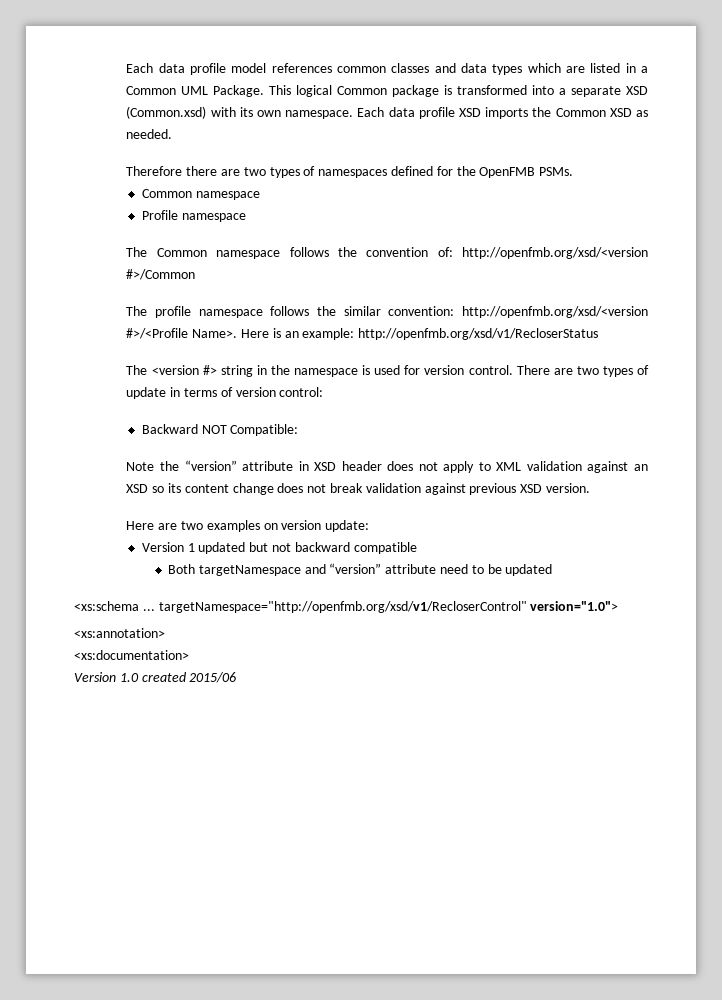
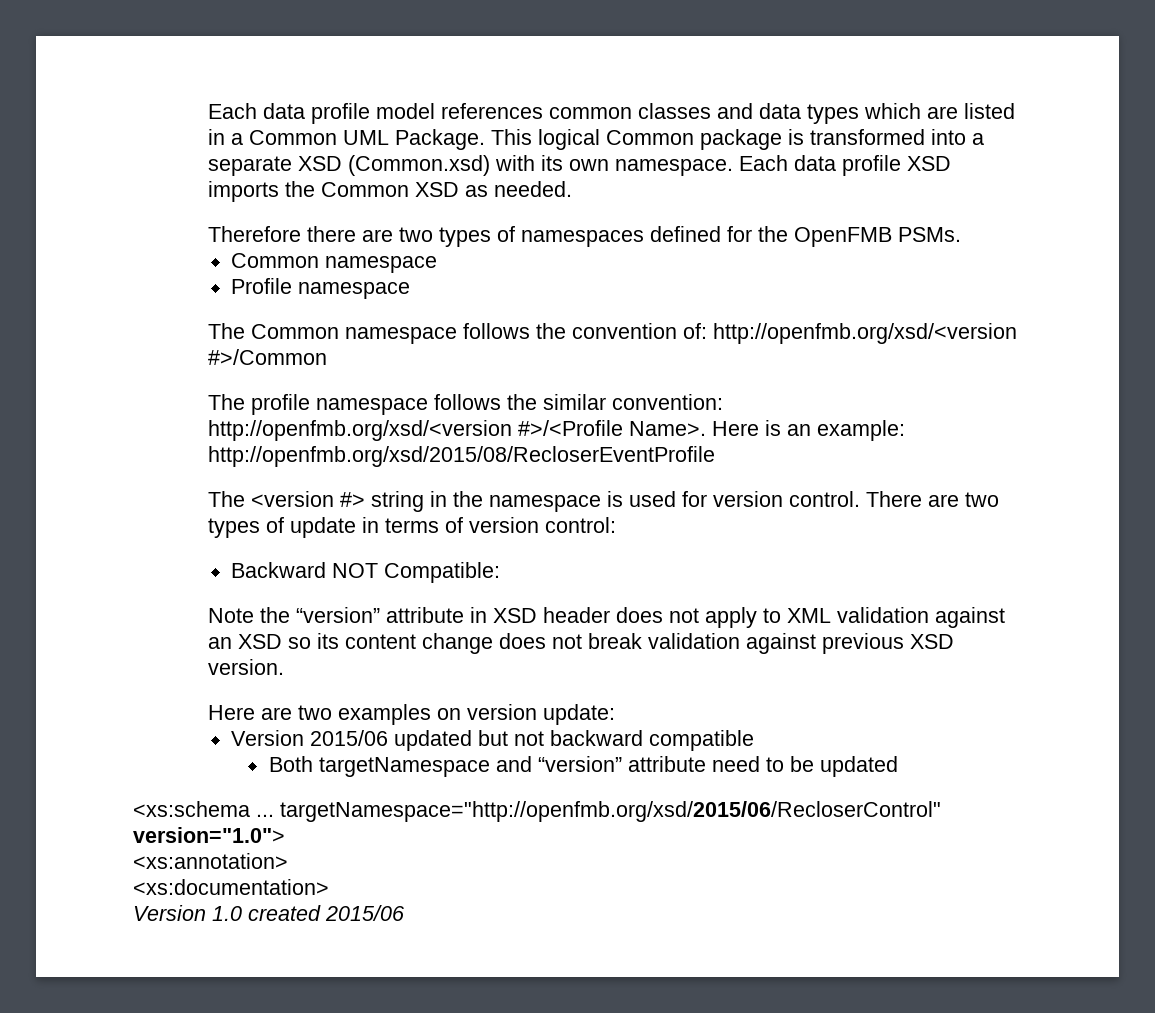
[358,328,599,340] http://openfmb.org/xsd/v1/RecloserStatus -> [207,446,715,467] http://openfmb.org/xsd/2015/08/RecloserEventProfile
[187,543,195,552] 1 -> [310,730,389,746] 2015/06
[158,601,527,613] targetNamespace="http://openfmb.org/xsd/v1/RecloserControl" -> [280,801,941,822] targetNamespace="http://openfmb.org/xsd/2015/06/RecloserControl"

